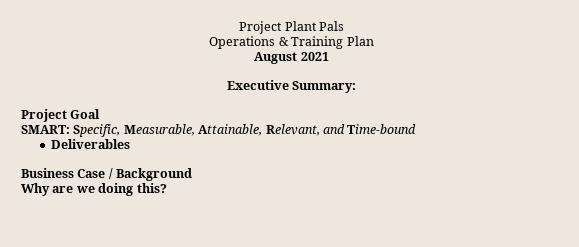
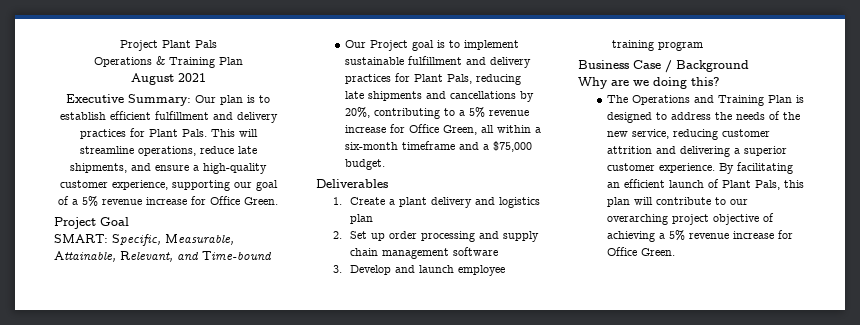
(357, 87) none -> [195,95,270,105] [59,111,278,123] [79,128,258,139] [79,146,257,156] [70,163,267,174] [59,180,278,191] [58,196,278,207] Our plan is to establish efficient fulfillment and delivery practices for Plant Pals. This will streamline operations, reduce late shipments, and ensure a high-quality customer experience, supporting our goal of a 5% revenue increase for Office Green.
[50,139,130,149] Deliverables -> [345,40,520,51] [345,56,532,68] [345,73,522,85] [345,91,535,102] [345,107,530,119] [345,124,542,135] [345,141,533,152] [345,159,386,170] [316,179,388,188] [332,197,540,208] [349,214,373,224] [332,231,539,242] [349,247,498,259] [332,265,505,276] [611,40,703,51] Our Project goal is to implement sustainable fulfillment and delivery practices for Plant Pals, reducing late shipments and cancellations by 20%, contributing to a 5% revenue increase for Office Green, all within a six-month timeframe and a $75,000 budget. // Deliverables // 1. Create a plant delivery and logistics plan // 2. Set up order processing and supply chain management software // 3. Develop and launch employee training program
(167, 188) none -> [607,95,805,106] [607,111,801,123] [607,129,771,140] [607,146,788,157] [607,162,794,174] [607,179,805,190] [607,197,749,207] [607,213,775,225] [607,230,794,242] [607,247,676,256] // The Operations and Training Plan is designed to address the needs of the new service, reducing customer attrition and delivering a superior customer experience. By facilitating an efficient launch of Plant Pals, this plan will contribute to our overarching project objective of achieving a 5% revenue increase for Office Green.

